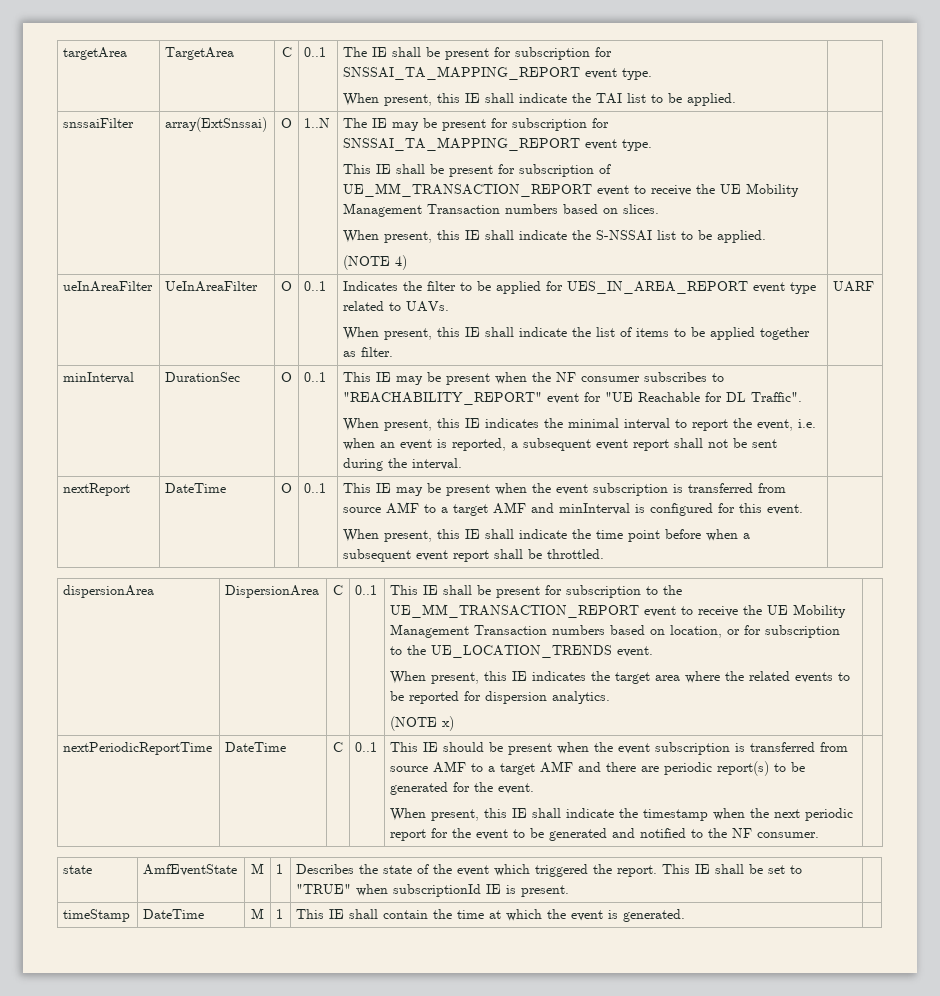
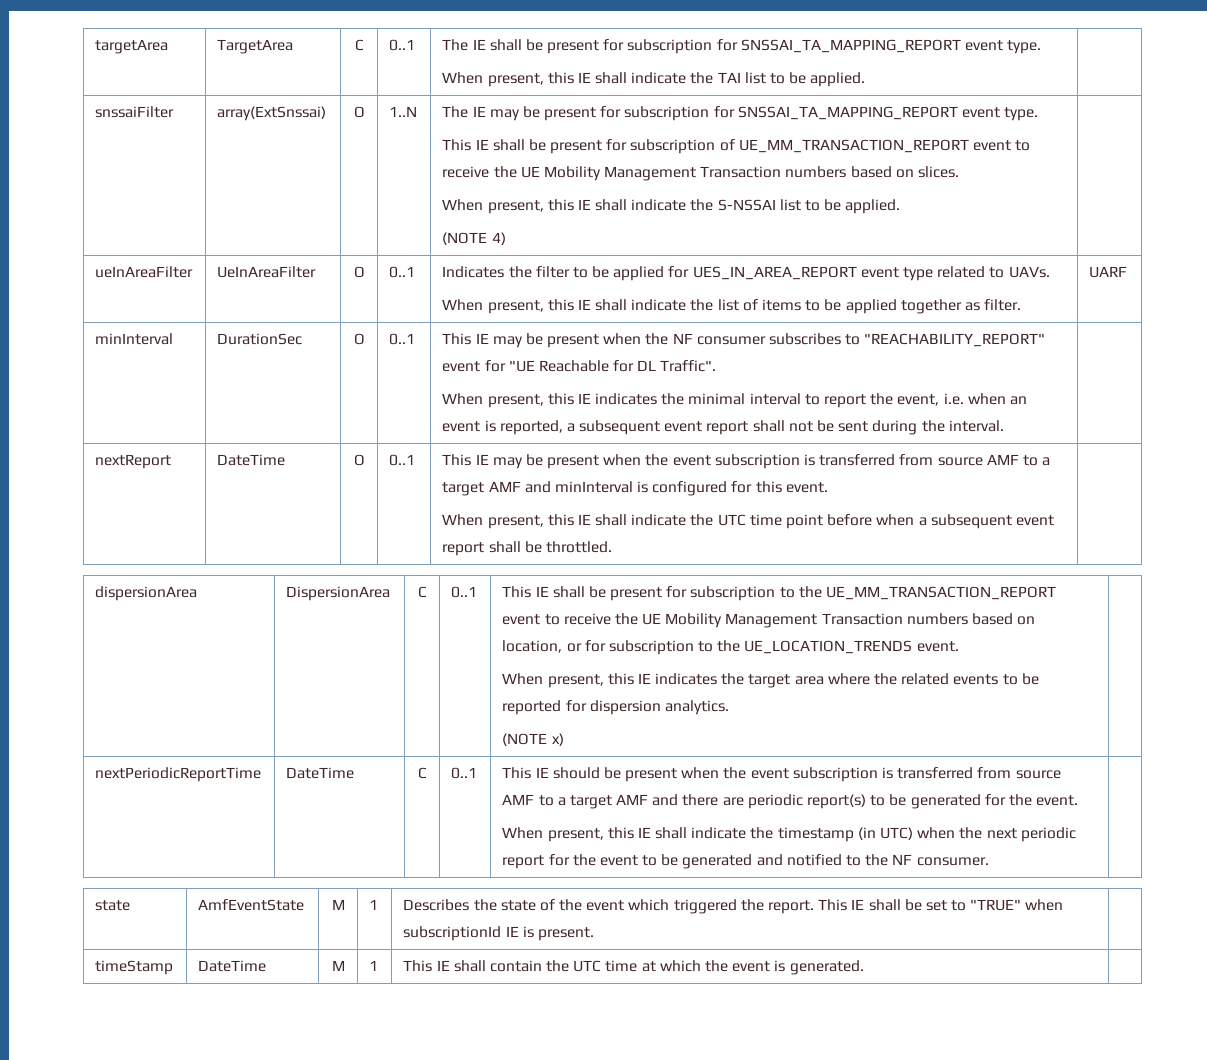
(592, 534) none -> [717,514,746,526] UTC
(709, 815) none -> [857,827,914,840] (in UTC)
(453, 914) none -> [573,960,602,972] UTC

